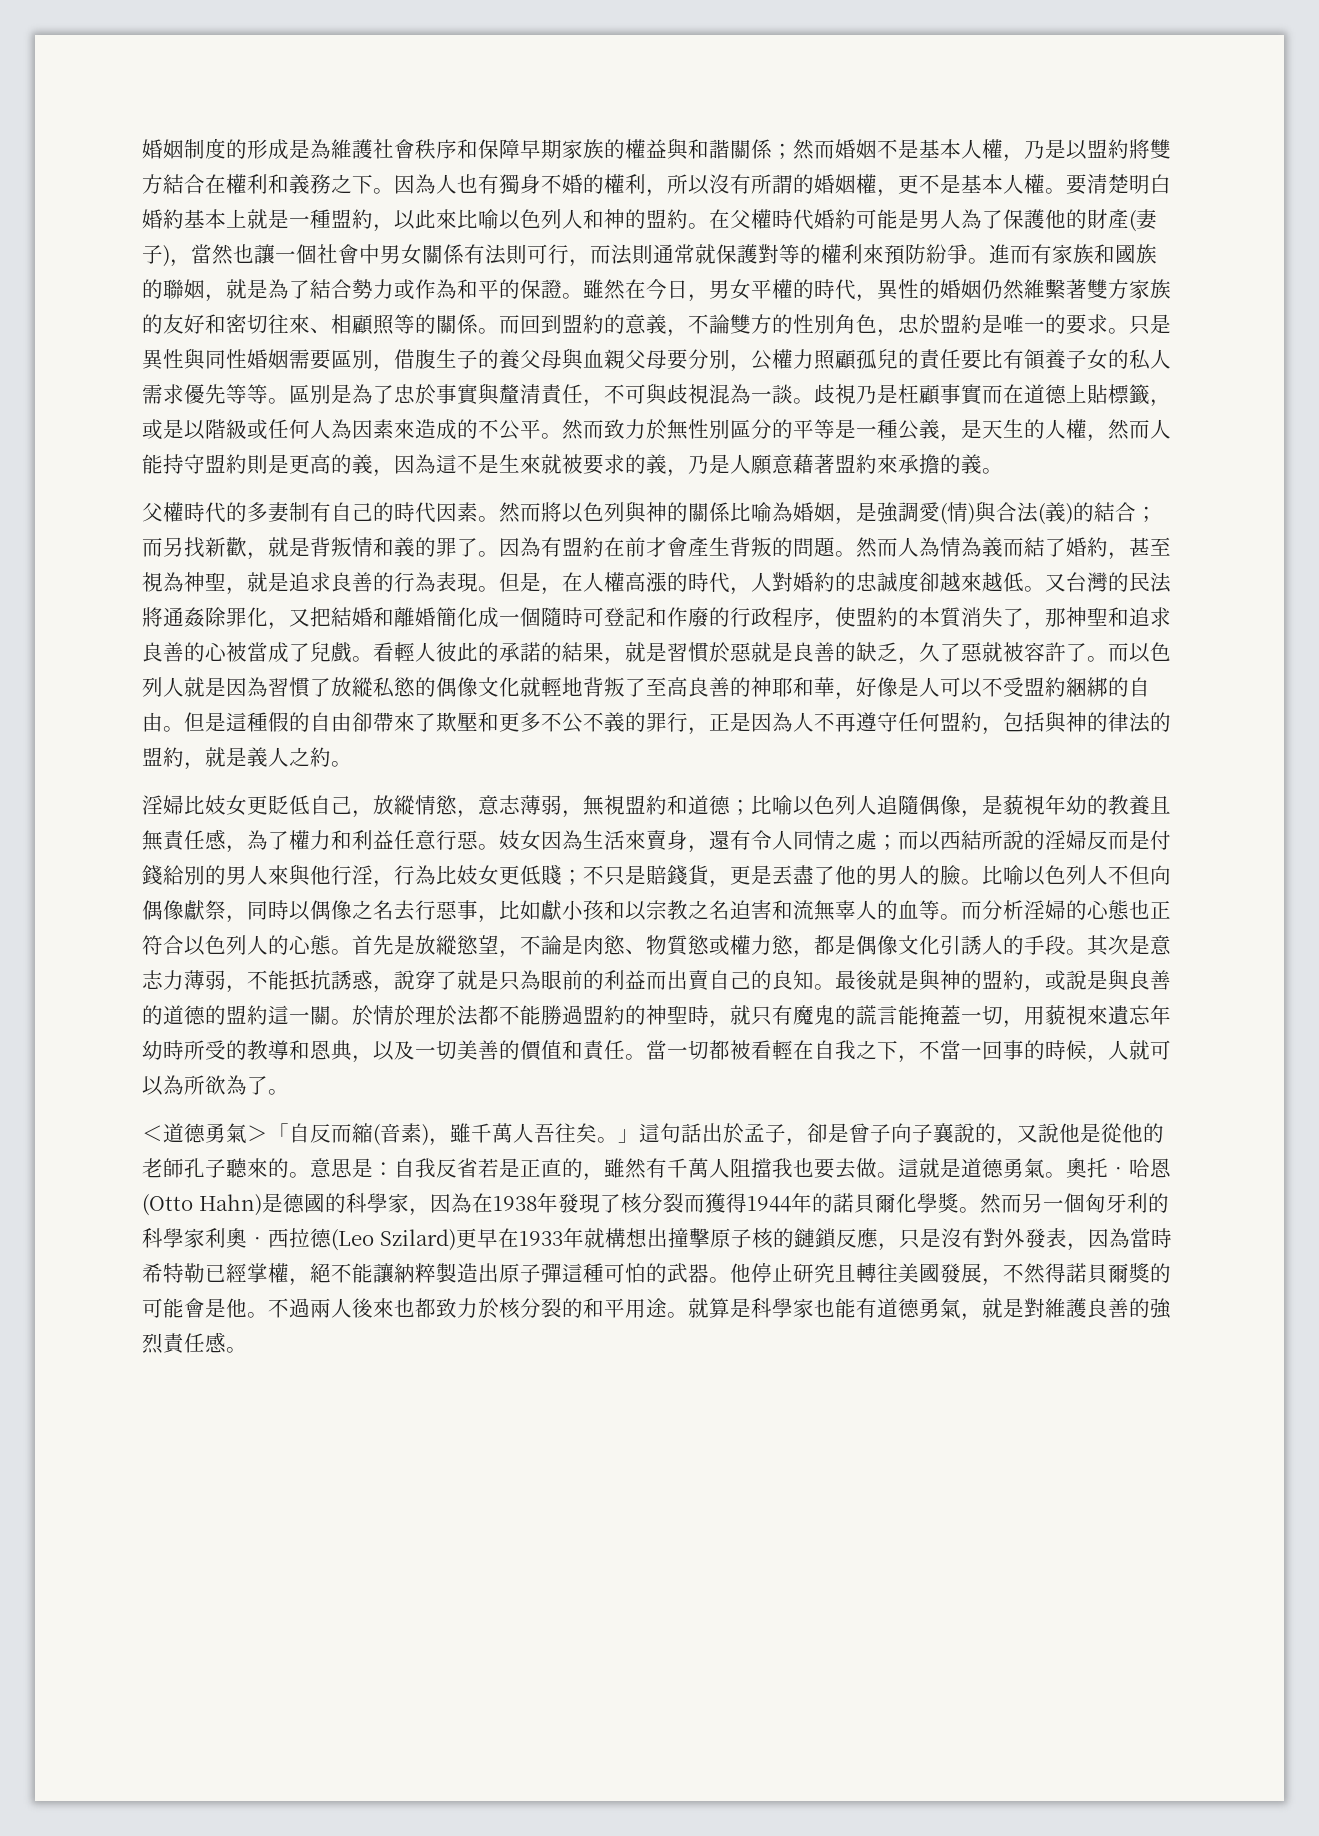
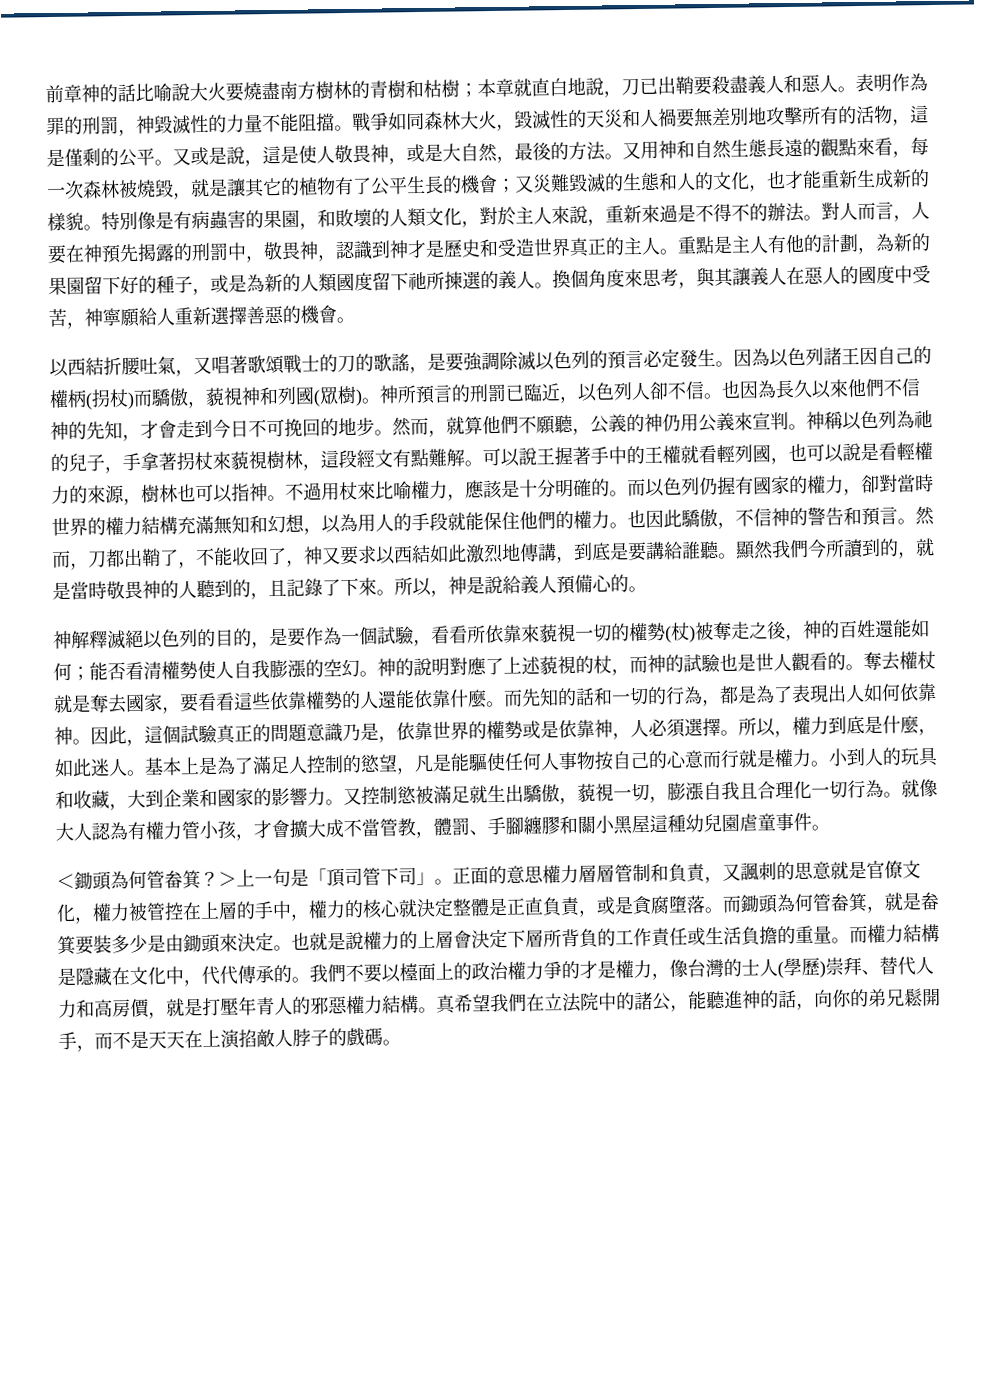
[142,138,1171,162] [142,174,1171,197] [142,209,1157,232] [142,244,1157,267] [142,279,1171,302] [142,314,1171,337] [142,348,1171,372] [142,383,1171,407] [142,419,1171,442] [142,454,1003,477] [142,501,1157,525] [142,537,1171,560] [142,571,1171,595] [142,607,1171,630] [142,642,1171,665] [142,677,1150,700] [142,711,1171,735] [142,747,352,770] [142,795,1171,818] [142,829,1171,853] [142,864,1171,888] [142,900,1171,923] [142,935,1171,958] [142,969,1171,993] [142,1005,1171,1028] [142,1040,1171,1063] [142,1075,289,1096] [142,1123,1164,1146] [142,1158,1171,1181] [142,1193,1169,1216] [142,1228,1172,1251] [142,1263,1171,1286] [142,1298,1171,1321] [142,1332,226,1354] 婚姻制度的形成是為維護社會秩序和保障早期家族的權益與和諧關係；然而婚姻不是基本人權，乃是以盟約將雙方結合在權利和義務之下。因為人也有獨身不婚的權利，所以沒有所謂的婚姻權，更不是基本人權。要清楚明白婚約基本上就是一種盟約，以此來比喻以色列人和神的盟約。在父權時代婚約可能是男人為了保護他的財產(妻子)，當然也讓一個社會中男女關係有法則可行，而法則通常就保護對等的權利來預防紛爭。進而有家族和國族的聯姻，就是為了結合勢力或作為和平的保證。雖然在今日，男女平權的時代，異性的婚姻仍然維繫著雙方家族的友好和密切往來、相顧照等的關係。而回到盟約的意義，不論雙方的性別角色，忠於盟約是唯一的要求。只是異性與同性婚姻需要區別，借腹生子的養父母與血親父母要分別，公權力照顧孤兒的責任要比有領養子女的私人需求優先等等。區別是為了忠於事實與釐清責任，不可與歧視混為一談。歧視乃是枉顧事實而在道德上貼標籤，或是以階級或任何人為因素來造成的不公平。然而致力於無性別區分的平等是一種公義，是天生的人權，然而人能持守盟約則是更高的義，因為這不是生來就被要求的義，乃是人願意藉著盟約來承擔的義。 // 父權時代的多妻制有自己的時代因素。然而將以色列與神的關係比喻為婚姻，是強調愛(情)與合法(義)的結合；而另找新歡，就是背叛情和義的罪了。因為有盟約在前才會產生背叛的問題。然而人為情為義而結了婚約，甚至視為神聖，就是追求良善的行為表現。但是，在人權高漲的時代，人對婚約的忠誠度卻越來越低。又台灣的民法將通姦除罪化，又把結婚和離婚簡化成一個隨時可登記和作廢的行政程序，使盟約的本質消失了，那神聖和追求良善的心被當成了兒戲。看輕人彼此的承諾的結果，就是習慣於惡就是良善的缺乏，久了惡就被容許了。而以色列人就是因為習慣了放縱私慾的偶像文化就輕地背叛了至高良善的神耶和華，好像是人可以不受盟約綑綁的自由。但是這種假的自由卻帶來了欺壓和更多不公不義的罪行，正是因為人不再遵守任何盟約，包括與神的律法的盟約，就是義人之約。 // 淫婦比妓女更貶低自己，放縱情慾，意志薄弱，無視盟約和道德；比喻以色列人追隨偶像，是藐視年幼的教養且無責任感，為了權力和利益任意行惡。妓女因為生活來賣身，還有令人同情之處；而以西結所說的淫婦反而是付錢給別的男人來與他行淫，行為比妓女更低賤；不只是賠錢貨，更是丟盡了他的男人的臉。比喻以色列人不但向偶像獻祭，同時以偶像之名去行惡事，比如獻小孩和以宗教之名迫害和流無辜人的血等。而分析淫婦的心態也正符合以色列人的心態。首先是放縱慾望，不論是肉慾、物質慾或權力慾，都是偶像文化引誘人的手段。其次是意志力薄弱，不能抵抗誘惑，說穿了就是只為眼前的利益而出賣自己的良知。最後就是與神的盟約，或說是與良善的道德的盟約這一關。於情於理於法都不能勝過盟約的神聖時，就只有魔鬼的謊言能掩蓋一切，用藐視來遺忘年幼時所受的教導和恩典，以及一切美善的價值和責任。當一切都被看輕在自我之下，不當一回事的時候，人就可以為所欲為了。 // ＜道德勇氣＞「自反而縮(音素)，雖千萬人吾往矣。」這句話出於孟子，卻是曾子向子襄說的，又說他是從他的老師孔子聽來的。意思是：自我反省若是正直的，雖然有千萬人阻擋我也要去做。這就是道德勇氣。奧托‧哈恩(Otto Hahn)是德國的科學家，因為在1938年發現了核分裂而獲得1944年的諾貝爾化學獎。然而另一個匈牙利的科學家利奧‧西拉德(Leo Szilard)更早在1933年就構想出撞擊原子核的鏈鎖反應，只是沒有對外發表，因為當時希特勒已經掌權，絕不能讓納粹製造出原子彈這種可怕的武器。他停止研究且轉往美國發展，不然得諾貝爾獎的可能會是他。不過兩人後來也都致力於核分裂的和平用途。就算是科學家也能有道德勇氣，就是對維護良善的強烈責任感 -> [45,73,928,104] [46,105,929,137] [46,137,929,168] [47,169,930,200] [47,201,930,232] [47,233,930,265] [48,265,931,296] [48,305,355,329] [49,346,932,378] [49,378,920,410] [50,410,933,442] [50,442,933,474] [51,474,934,506] [51,506,935,537] [51,538,935,570] [52,574,647,601] [53,619,930,650] [53,651,936,682] [53,683,937,714] [54,715,937,747] [54,746,939,778] [55,779,938,811] [55,812,830,842] [56,860,921,891] [56,891,939,924] [57,923,940,956] [57,956,934,987] [58,987,941,1019] [58,1027,383,1052] 前章神的話比喻說大火要燒盡南方樹林的青樹和枯樹；本章就直白地說，刀已出鞘要殺盡義人和惡人。表明作為罪的刑罰，神毀滅性的力量不能阻擋。戰爭如同森林大火，毀滅性的天災和人禍要無差別地攻擊所有的活物，這是僅剩的公平。又或是說，這是使人敬畏神，或是大自然，最後的方法。又用神和自然生態長遠的觀點來看，每一次森林被燒毀，就是讓其它的植物有了公平生長的機會；又災難毀滅的生態和人的文化，也才能重新生成新的樣貌。特別像是有病蟲害的果園，和敗壞的人類文化，對於主人來說，重新來過是不得不的辦法。對人而言，人要在神預先揭露的刑罰中，敬畏神，認識到神才是歷史和受造世界真正的主人。重點是主人有他的計劃，為新的果園留下好的種子，或是為新的人類國度留下祂所揀選的義人。換個角度來思考，與其讓義人在惡人的國度中受苦，神寧願給人重新選擇善惡的機會。 // 以西結折腰吐氣，又唱著歌頌戰士的刀的歌謠，是要強調除滅以色列的預言必定發生。因為以色列諸王因自己的權柄(拐杖)而驕傲，藐視神和列國(眾樹)。神所預言的刑罰已臨近，以色列人卻不信。也因為長久以來他們不信神的先知，才會走到今日不可挽回的地步。然而，就算他們不願聽，公義的神仍用公義來宣判。神稱以色列為祂的兒子，手拿著拐杖來藐視樹林，這段經文有點難解。可以說王握著手中的王權就看輕列國，也可以說是看輕權力的來源，樹林也可以指神。不過用杖來比喻權力，應該是十分明確的。而以色列仍握有國家的權力，卻對當時世界的權力結構充滿無知和幻想，以為用人的手段就能保住他們的權力。也因此驕傲，不信神的警告和預言。然而，刀都出鞘了，不能收回了，神又要求以西結如此激烈地傳講，到底是要講給誰聽。顯然我們今所讀到的，就是當時敬畏神的人聽到的，且記錄了下來。所以，神是說給義人預備心的。 // 神解釋滅絕以色列的目的，是要作為一個試驗，看看所依靠來藐視一切的權勢(杖)被奪走之後，神的百姓還能如何；能否看清權勢使人自我膨漲的空幻。神的說明對應了上述藐視的杖，而神的試驗也是世人觀看的。奪去權杖就是奪去國家，要看看這些依靠權勢的人還能依靠什麼。而先知的話和一切的行為，都是為了表現出人如何依靠神。因此，這個試驗真正的問題意識乃是，依靠世界的權勢或是依靠神，人必須選擇。所以，權力到底是什麼，如此迷人。基本上是為了滿足人控制的慾望，凡是能驅使任何人事物按自己的心意而行就是權力。小到人的玩具和收藏，大到企業和國家的影響力。又控制慾被滿足就生出驕傲，藐視一切，膨漲自我且合理化一切行為。就像大人認為有權力管小孩，才會擴大成不當管教，體罰、手腳纏膠和關小黑屋這種幼兒園虐童事件。 // ＜鋤頭為何管畚箕？＞上一句是「頂司管下司」。正面的意思權力層層管制和負責，又諷刺的思意就是官僚文化，權力被管控在上層的手中，權力的核心就決定整體是正直負責，或是貪腐墮落。而鋤頭為何管畚箕，就是畚箕要裝多少是由鋤頭來決定。也就是說權力的上層會決定下層所背負的工作責任或生活負擔的重量。而權力結構是隱藏在文化中，代代傳承的。我們不要以檯面上的政治權力爭的才是權力，像台灣的士人(學歷)崇拜、替代人力和高房價，就是打壓年青人的邪惡權力結構。真希望我們在立法院中的諸公，能聽進神的話，向你的弟兄鬆開手，而不是天天在上演掐敵人脖子的戲碼

